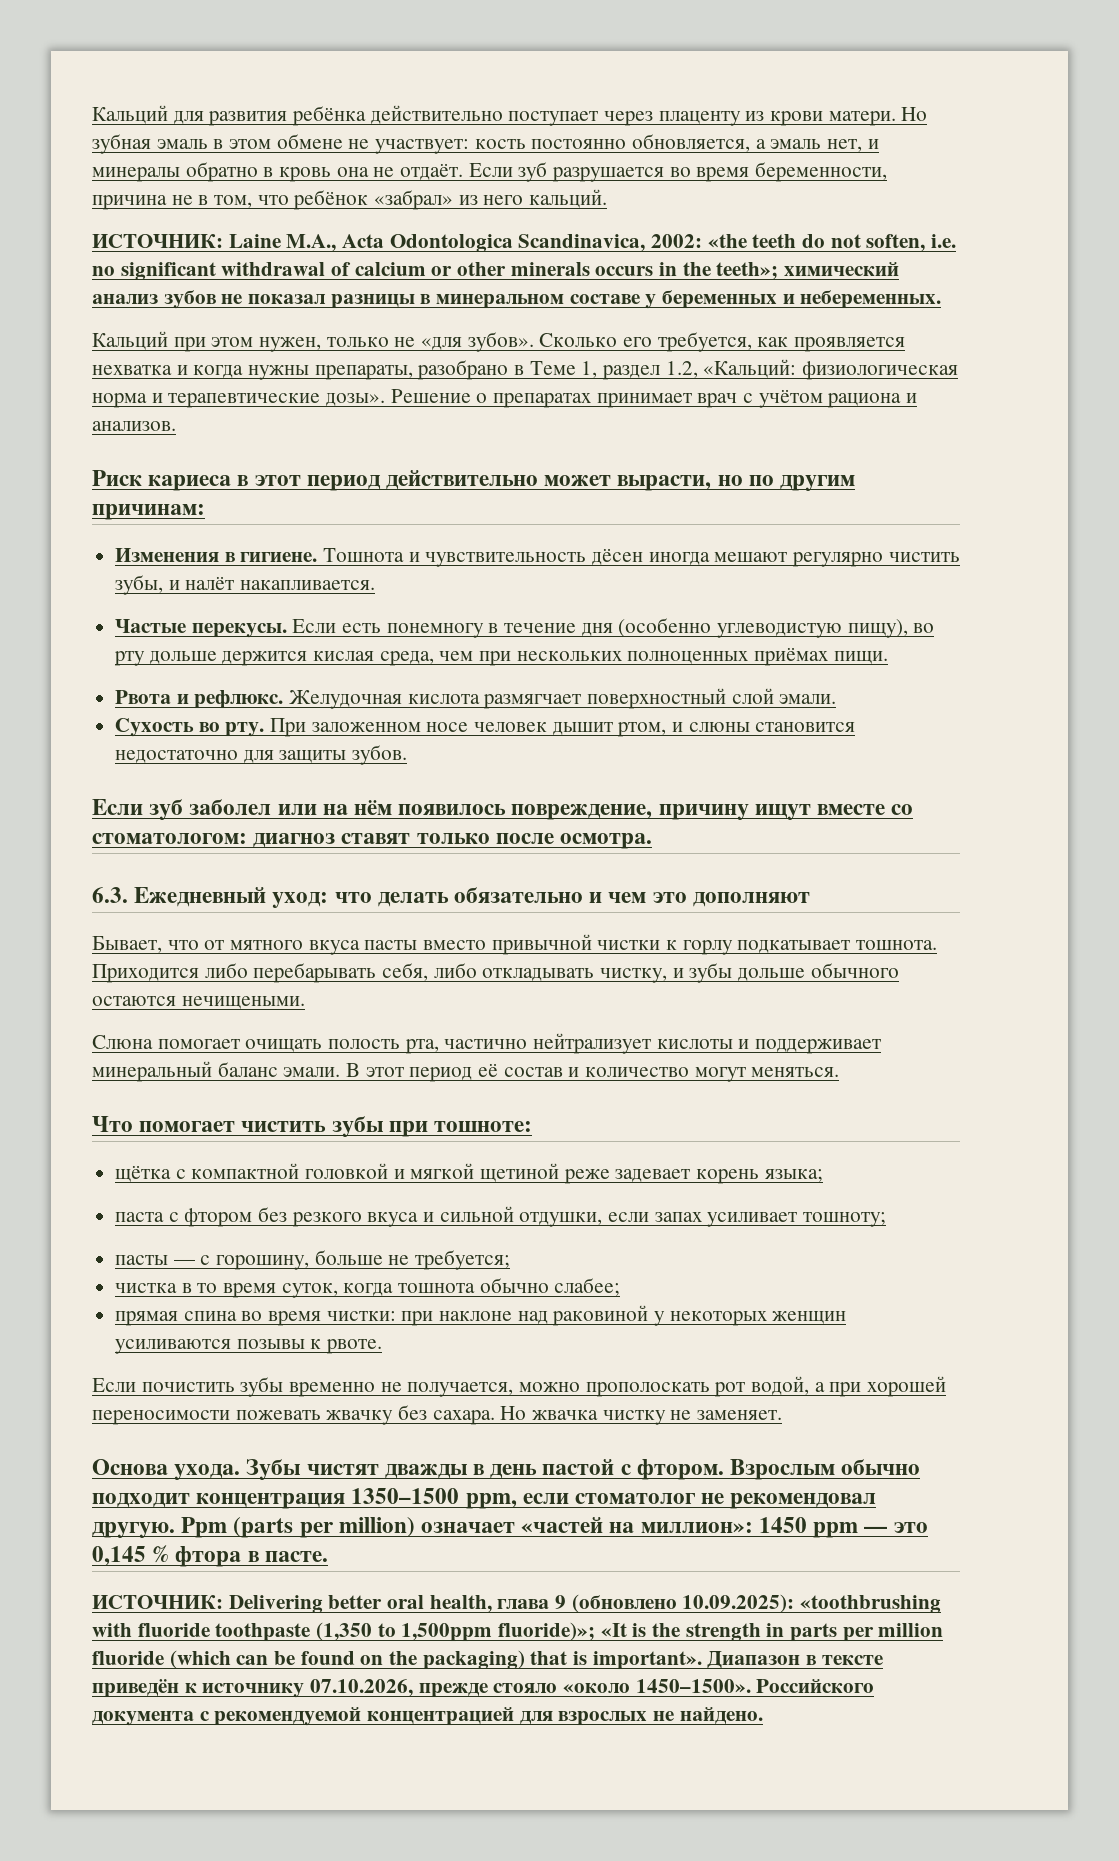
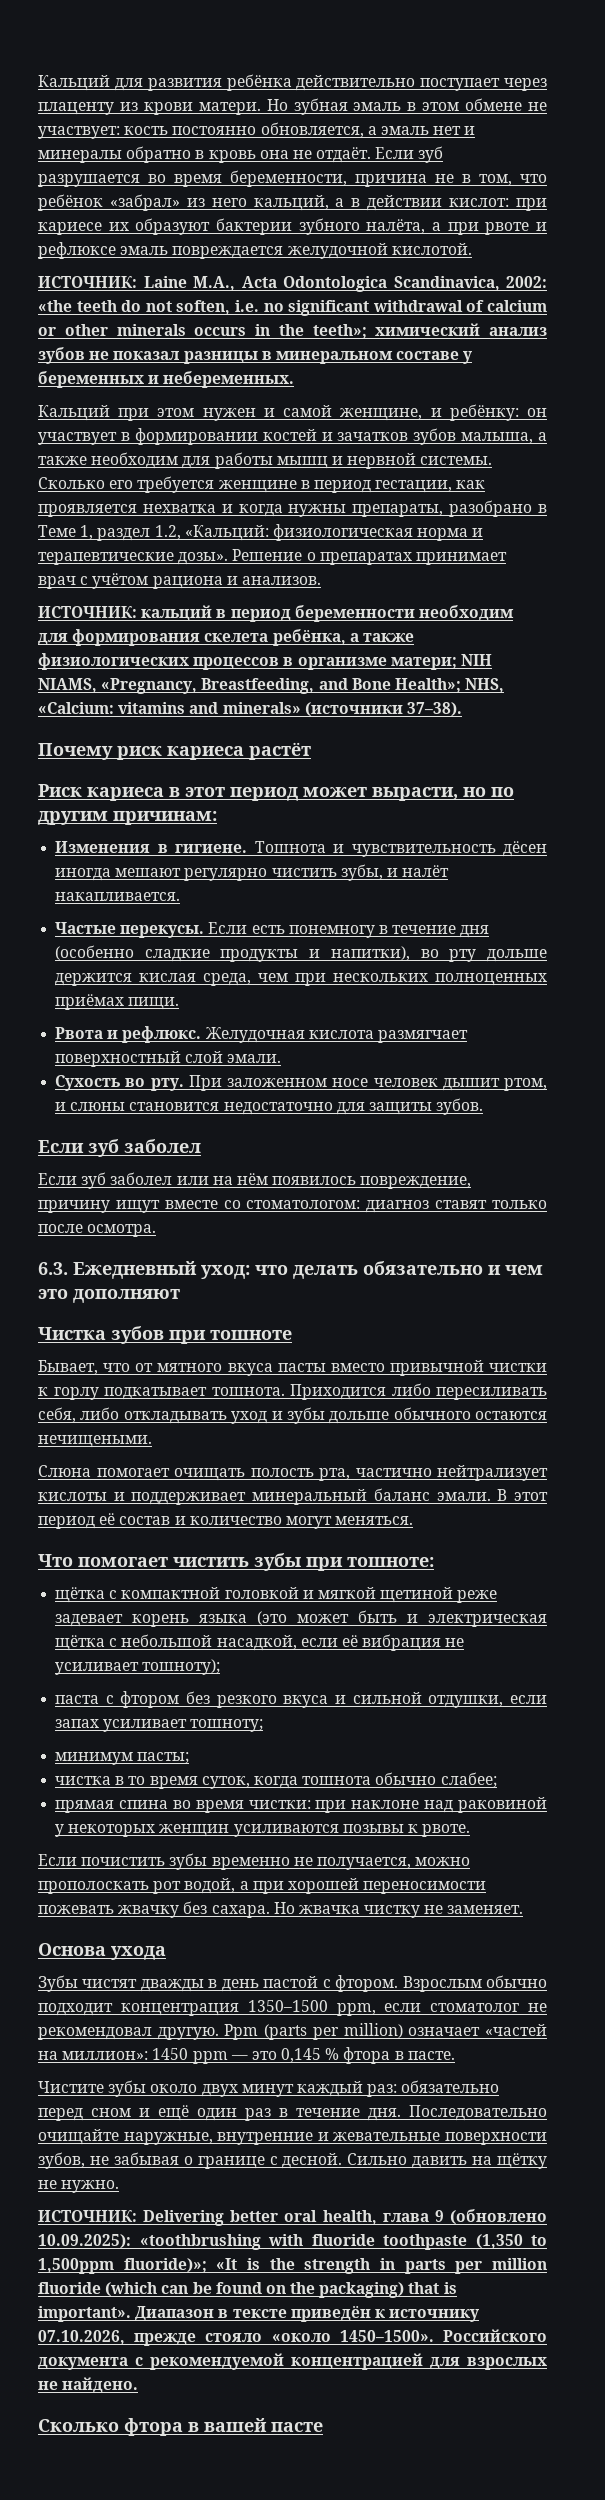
[827,139,863,152] нет, -> [433,126,462,135] нет
[529,189,608,208] кальций. -> [253,195,548,211] [38,218,547,235] [38,242,472,259] кальций, а в действии кислот: при кариесе их образуют бактерии зубного налёта, а при рвоте и рефлюксе эмаль повреждается желудочной кислотой.
[259,332,752,352] нужен, только не «для зубов». Сколько его требуется, -> [202,404,547,421] [38,428,547,445] [38,452,493,469] [38,476,453,493] нужен и самой женщине, и ребёнку: он участвует в формировании костей и зачатков зубов малыша, а также необходим для работы мышц и нервной системы. Сколько его требуется женщине в период гестации,
(176, 426) none -> [38,605,514,622] [38,629,414,646] [38,653,492,670] [38,678,505,694] [38,702,462,717] [38,742,311,760] // ИСТОЧНИК: кальций в период беременности необходим для формирования скелета ребёнка, а также физиологических процессов в организме матери; NIH NIAMS, «Pregnancy, Breastfeeding, and Bone Health»; NHS, «Calcium: vitamins and minerals» (источники 37–38). // Почему риск кариеса растёт
[386,470,539,490] действительно -> (298, 794) none
[717,619,908,638] углеводистую пищу), -> [144,946,410,962] сладкие продукты и напитки),
(272, 807) none -> [38,1172,173,1189] // Если зуб заболел
(810, 899) none -> [38,1326,292,1344] // Чистка зубов при тошноте
[253,963,377,983] перебарывать -> [436,1387,547,1400] пересиливать
[600,968,668,983] чистку, -> [231,1411,268,1424] уход
[764,1169,823,1182] языка; -> [199,1610,547,1627] [55,1634,465,1651] [55,1659,221,1675] языка (это может быть и электрическая щётка с небольшой насадкой, если её вибрация не усиливает тошноту);
[115,1250,511,1270] пасты — с горошину, больше не требуется; -> [55,1752,190,1765] минимум пасты;
[174,1464,241,1480] ухода. -> [111,1946,166,1960] ухода //
(328, 1556) none -> [38,2080,500,2097] [38,2105,547,2121] [38,2129,547,2145] [38,2152,547,2169] [38,2180,120,2193] // Чистите зубы около двух минут каждый раз: обязательно перед сном и ещё один раз в течение дня. Последовательно очищайте наружные, внутренние и жевательные поверхности зубов, не забывая о границе с десной. Сильно давить на щётку не нужно.
(763, 1716) none -> [38,2418,323,2436] // Сколько фтора в вашей пасте

